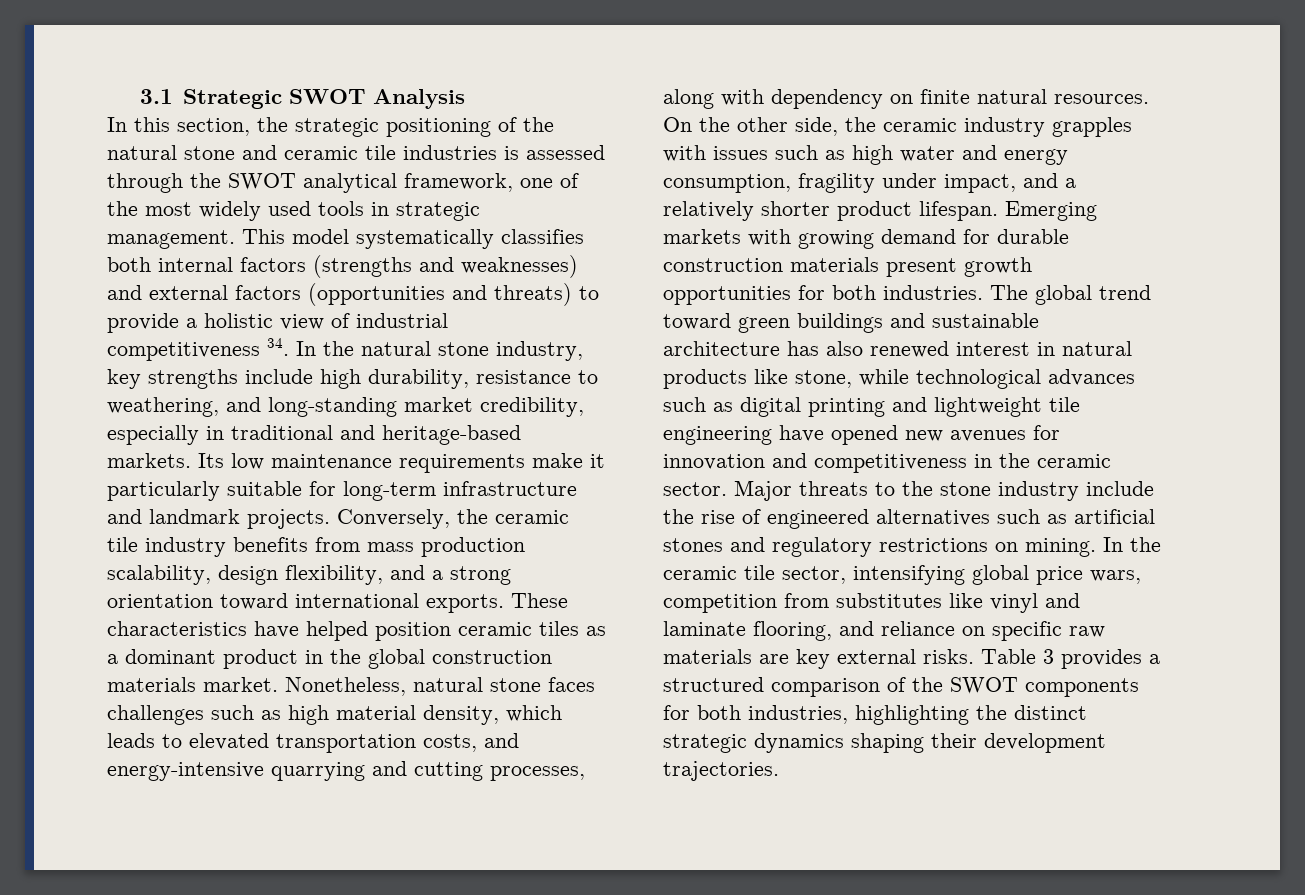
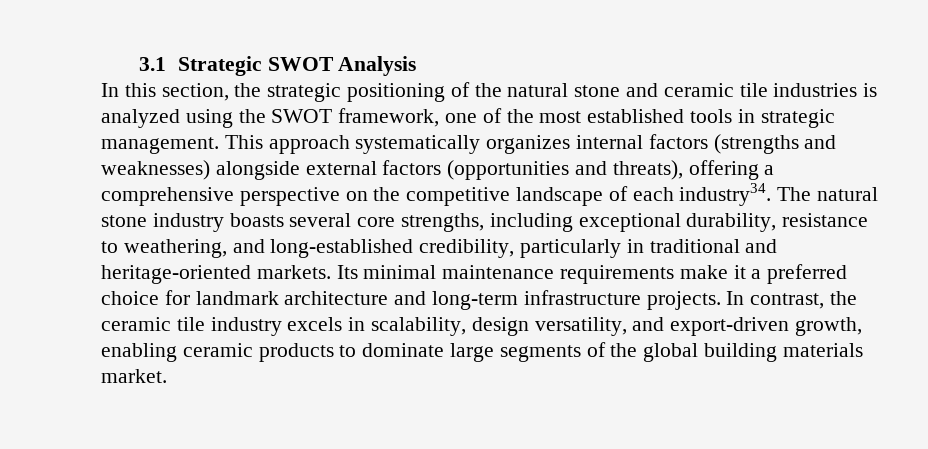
[526,145,605,160] [107,173,397,193] assessed through the SWOT analytical -> [101,109,333,128] analyzed using the SWOT
[199,201,311,221] widely used -> [587,109,685,123] established
[292,229,584,249] [107,257,151,272] model systematically classifies both -> [268,135,571,154] approach systematically organizes
[107,285,142,300] and -> [215,161,300,180] alongside
[494,283,599,306] [107,313,448,333] [107,338,583,361] [107,369,361,389] threats) to provide a holistic view of industrial competitiveness 34. In the natural stone industry, key strengths include high -> [612,160,775,180] [101,183,879,206] [101,213,681,232] threats), offering a comprehensive perspective on the competitive landscape of each industry34. The natural stone industry boasts several core strengths, including exceptional
[268,397,584,417] [107,425,199,445] long-standing market credibility, especially -> [270,239,622,258] long-established credibility, particularly
[382,425,521,445] heritage-based -> [101,265,251,284] heritage-oriented
[231,453,264,470] low -> [363,265,437,279] minimal
[107,481,577,501] [107,509,569,529] [107,537,525,557] [107,565,511,585] [107,593,568,613] [107,621,606,641] [107,649,323,669] particularly suitable for long-term infrastructure and landmark projects. Conversely, the ceramic tile industry benefits from mass production scalability, design flexibility, and a strong orientation toward international exports. These characteristics have helped position ceramic tiles as a dominant product in -> [751,264,848,284] [101,290,858,310] [101,317,863,336] [101,342,606,362] a preferred choice for landmark architecture and long-term infrastructure projects. In contrast, the ceramic tile industry excels in scalability, design versatility, and export-driven growth, enabling ceramic products to dominate large segments of
[432,650,552,664] construction -> [704,343,778,362] building
[285,677,595,696] [107,705,562,725] [107,733,519,753] [107,761,585,781] [663,89,1149,109] [663,117,1132,137] [663,145,1068,165] [663,173,1076,193] [663,201,1097,221] [663,229,1069,249] [663,257,1032,277] [663,285,1151,305] [663,313,1039,333] [663,341,1132,358] [663,369,1135,389] [663,397,1080,417] [663,425,1060,445] [663,453,1111,473] [663,480,1154,501] [663,509,1155,529] [663,537,1161,557] [663,565,1141,585] [663,593,1080,613] [663,621,1105,641] [663,649,1160,669] [663,677,1139,697] [663,705,1087,725] [663,733,1106,753] [663,761,779,781] Nonetheless, natural stone faces challenges such as high material density, which leads to elevated transportation costs, and energy-intensive quarrying and cutting processes, along with dependency on finite natural resources. On the other side, the ceramic industry grapples with issues such as high water and energy consumption, fragility under impact, and a relatively shorter product lifespan. Emerging markets with growing demand for durable construction materials present growth opportunities for both industries. The global trend toward green buildings and sustainable architecture has also renewed interest in natural products like stone, while technological advances such as digital printing and lightweight tile engineering have opened new avenues for innovation and competitiveness in the ceramic sector. Major threats to the stone industry include the rise of engineered alternatives such as artificial stones and regulatory restrictions on mining. In the ceramic tile sector, intensifying global price wars, competition from substitutes like vinyl and laminate flooring, and reliance on specific raw materials are key external risks. Table 3 provides a structured comparison of the SWOT components for both industries, highlighting the distinct strategic dynamics shaping their development trajectories. -> (167, 376) none

